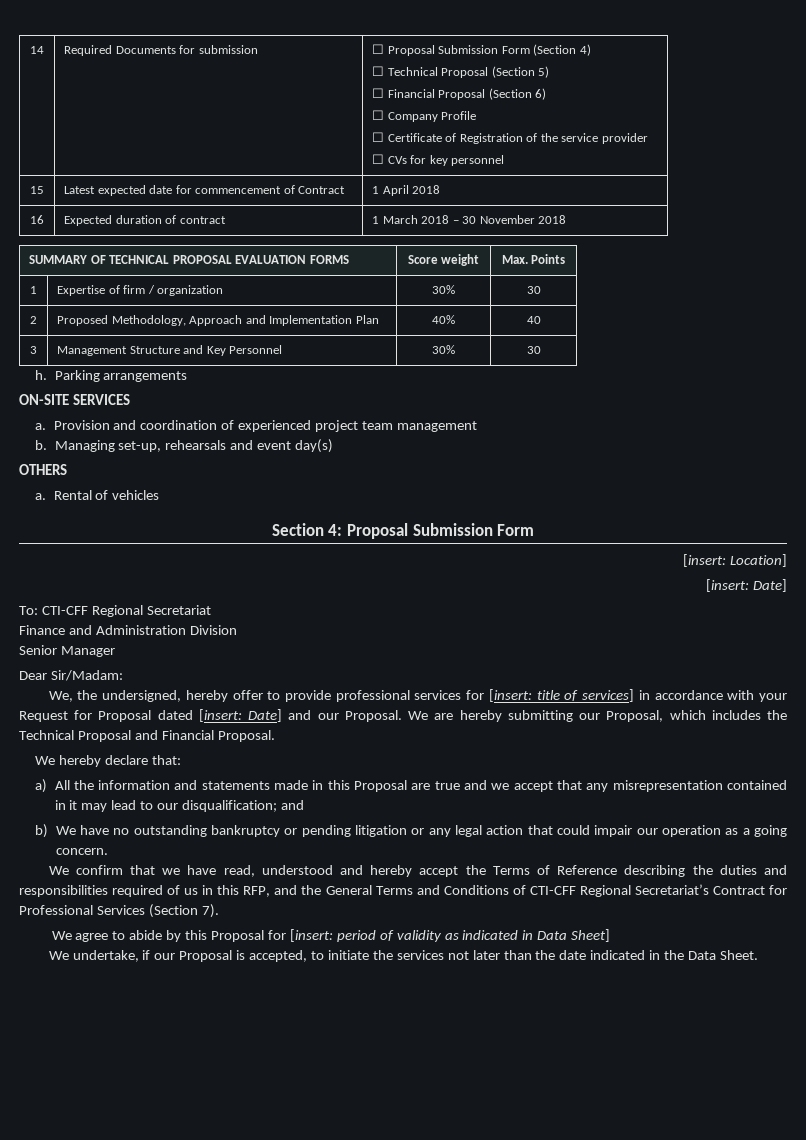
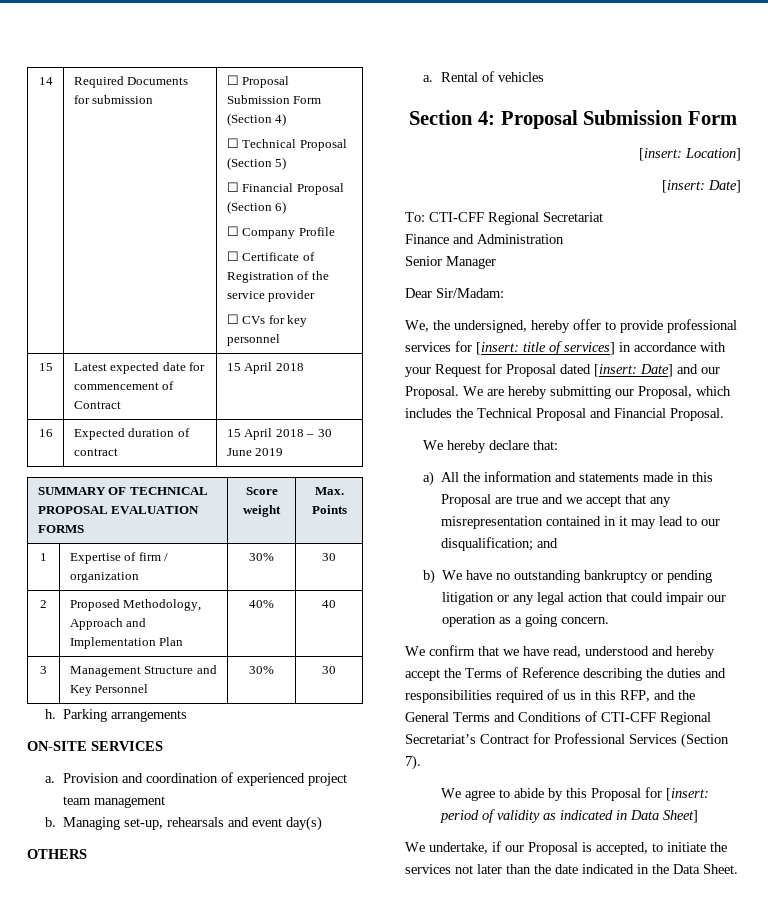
[372,186,380,194] 1 -> [226,363,241,371] 15
[372,215,418,224] 1 March -> [226,428,273,440] 15 April
[479,215,567,224] November 2018 -> [226,448,284,456] June 2019
[189,625,237,635] Division -> (564, 239) none

